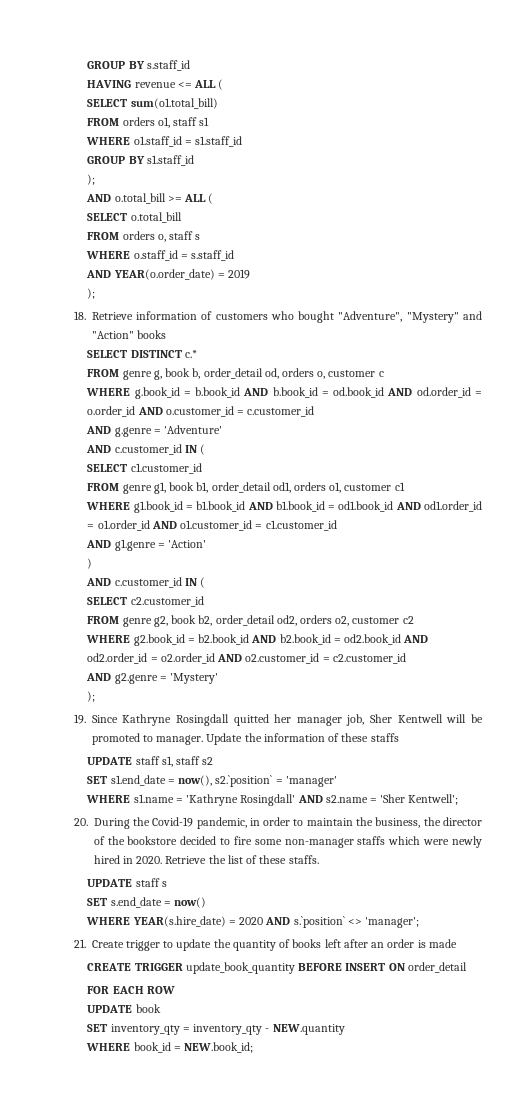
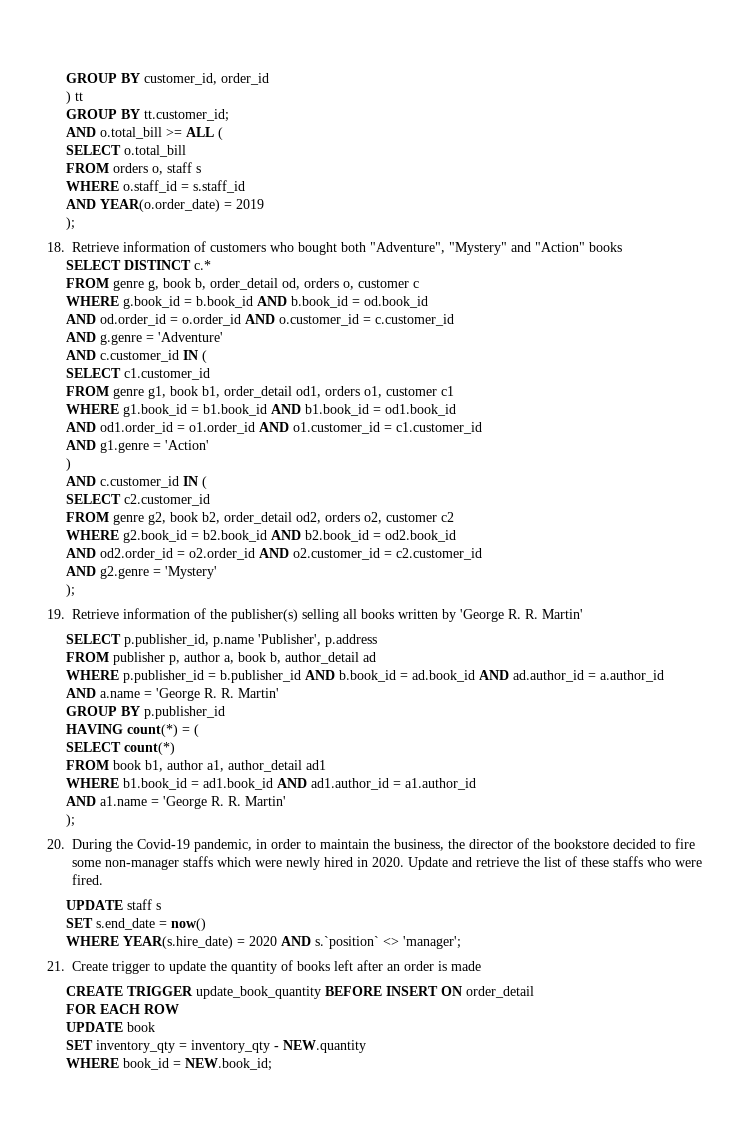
[87,60,190,71] [87,79,224,90] [87,98,218,109] [87,117,210,128] [86,136,243,147] [87,155,194,166] [87,174,96,185] GROUP BY s.staff_id // HAVING revenue <= ALL ( // SELECT sum(o1.total_bill) // FROM orders o1, staff s1 // WHERE o1.staff_id = s1.staff_id // GROUP BY s1.staff_id // ); -> [65,73,269,85] [65,91,83,104] [65,109,229,122] GROUP BY customer_id, order_id // ) tt // GROUP BY tt.customer_id;
(335, 317) none -> [340,242,366,252] both
(385, 392) none -> (428, 302) //
(394, 506) none -> (456, 410) //
(401, 639) none -> (456, 536) //
[91,714,484,726] [91,733,399,745] [87,756,214,767] [87,775,337,787] [86,794,459,806] Since Kathryne Rosingdall quitted her manager job, Sher Kentwell will be promoted to manager. Update the information of these staffs // UPDATE staff s1, staff s2 // SET s1.end_date = now(), s2.`position` = 'manager' // WHERE s1.name = 'Kathryne Rosingdall' AND s2.name = 'Sher Kentwell'; -> [71,608,583,622] [65,634,377,647] [65,652,376,665] [65,670,664,683] [65,688,279,701] [65,706,225,719] [65,724,199,737] [65,742,175,755] [65,760,326,772] [65,778,476,790] [65,796,286,809] [65,814,75,827] Retrieve information of the publisher(s) selling all books written by 'George R. R. Martin' // SELECT p.publisher_id, p.name 'Publisher', p.address // FROM publisher p, author a, book b, author_detail ad // WHERE p.publisher_id = b.publisher_id AND b.book_id = ad.book_id AND ad.author_id = a.author_id // AND a.name = 'George R. R. Martin' // GROUP BY p.publisher_id // HAVING count(*) = ( // SELECT count(*) // FROM book b1, author a1, author_detail ad1 // WHERE b1.book_id = ad1.book_id AND ad1.author_id = a1.author_id // AND a1.name = 'George R. R. Martin' // );
[165,856,207,864] Retrieve -> [407,857,519,870] Update and retrieve
[288,855,319,864] staffs. -> [612,856,702,867] [71,874,103,885] staffs who were fired.

